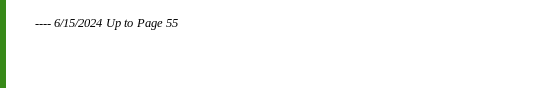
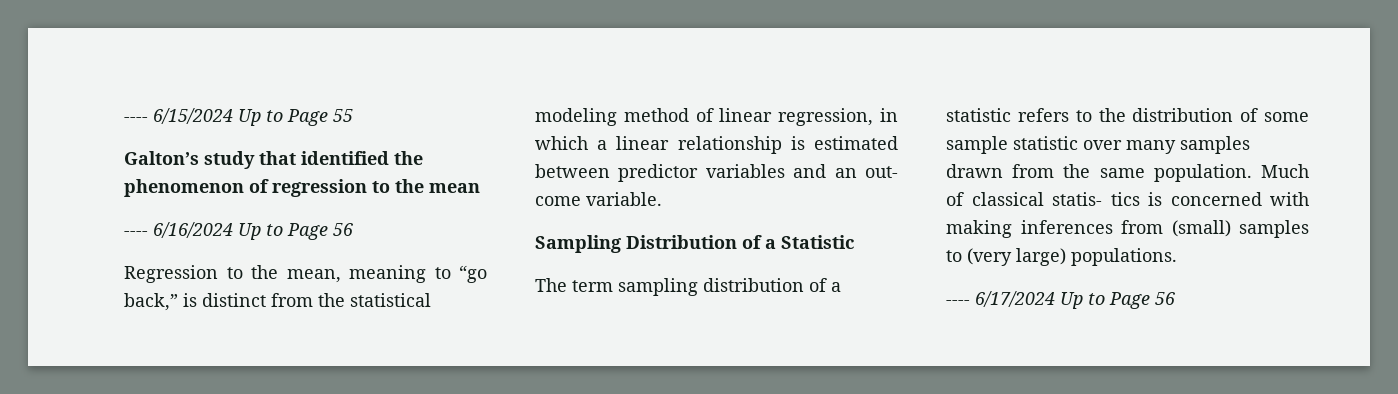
(178, 23) none -> [124,151,423,169] [124,179,480,197] [124,222,353,240] [124,265,487,283] [124,293,431,311] [535,108,898,126] [535,136,898,154] [535,164,898,182] [535,192,662,206] [535,235,854,253] [535,278,841,296] [946,108,1309,122] [946,136,1250,154] [946,164,1309,182] [946,192,1309,206] [946,220,1309,238] [946,248,1177,266] [946,291,1175,309] // Galton’s study that identified the phenomenon of regression to the mean // ---- 6/16/2024 Up to Page 56 // Regression to the mean, meaning to “go back,” is distinct from the statistical modeling method of linear regression, in which a linear relationship is estimated between predictor variables and an out‐ come variable. // Sampling Distribution of a Statistic // The term sampling distribution of a statistic refers to the distribution of some sample statistic over many samples drawn from the same population. Much of classical statis‐ tics is concerned with making inferences from (small) samples to (very large) populations. // ---- 6/17/2024 Up to Page 56

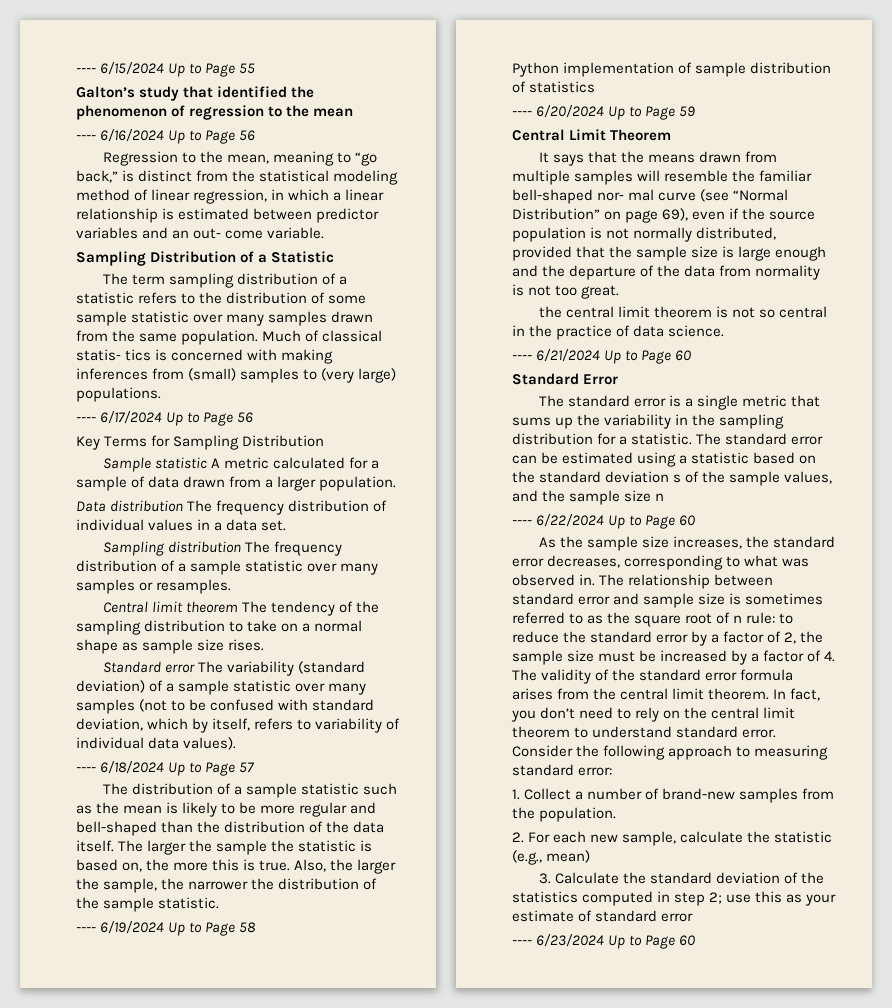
(1175, 298) none -> [76,435,325,450] [103,457,380,472] [76,476,397,491] [76,500,388,515] [76,519,287,531] [103,541,343,556] [76,560,379,575] [76,579,232,594] [103,601,380,616] [76,620,363,635] [76,639,265,654] [103,661,366,676] [76,680,367,695] [76,699,375,714] [76,718,401,733] [76,737,237,750] [76,761,255,776] [103,783,398,798] [76,802,377,817] [76,821,385,836] [76,840,373,855] [76,859,397,874] [76,878,378,893] [76,897,220,912] [76,921,257,936] [512,62,832,77] [512,81,596,93] [512,105,696,120] [512,129,672,141] [539,151,778,166] [512,170,813,185] [512,189,789,204] [512,208,816,223] [512,227,777,242] [512,246,827,261] [512,265,821,280] [512,284,620,299] [539,306,828,318] [512,325,725,340] [512,349,693,364] [512,373,619,385] [539,395,821,410] [512,414,785,429] [512,433,824,445] [512,452,817,467] [512,471,833,486] [512,490,665,505] [512,514,697,529] [539,536,836,551] [512,555,810,570] [512,574,774,589] [512,593,824,608] [512,612,794,627] [512,631,824,646] [512,650,836,665] [512,669,794,684] [512,688,821,701] [511,707,796,722] [512,726,777,738] [512,745,829,760] [512,764,613,776] [512,788,835,803] [512,807,617,822] [512,831,833,846] [512,850,591,865] [539,872,825,884] [512,891,837,906] [512,910,694,922] [512,934,697,949] // Key Terms for Sampling Distribution // Sample statistic A metric calculated for a sample of data drawn from a larger population. // Data distribution The frequency distribution of individual values in a data set. // Sampling distribution The frequency distribution of a sample statistic over many samples or resamples. // Central limit theorem The tendency of the sampling distribution to take on a normal shape as sample size rises. // Standard error The variability (standard deviation) of a sample statistic over many samples (not to be confused with standard deviation, which by itself, refers to variability of individual data values). // ---- 6/18/2024 Up to Page 57 // The distribution of a sample statistic such as the mean is likely to be more regular and bell-shaped than the distribution of the data itself. The larger the sample the statistic is based on, the more this is true. Also, the larger the sample, the narrower the distribution of the sample statistic. // ---- 6/19/2024 Up to Page 58 // Python implementation of sample distribution of statistics // ---- 6/20/2024 Up to Page 59 // Central Limit Theorem // It says that the means drawn from multiple samples will resemble the familiar bell-shaped nor‐ mal curve (see “Normal Distribution” on page 69), even if the source population is not normally distributed, provided that the sample size is large enough and the departure of the data from normality is not too great. // the central limit theorem is not so central in the practice of data science. // ---- 6/21/2024 Up to Page 60 // Standard Error // The standard error is a single metric that sums up the variability in the sampling distribution for a statistic. The standard error can be estimated using a statistic based on the standard deviation s of the sample values, and the sample size n // ---- 6/22/2024 Up to Page 60 // As the sample size increases, the standard error decreases, corresponding to what was observed in. The relationship between standard error and sample size is sometimes referred to as the square root of n rule: to reduce the standard error by a factor of 2, the sample size must be increased by a factor of 4. The validity of the standard error formula arises from the central limit theorem. In fact, you don’t need to rely on the central limit theorem to understand standard error. Consider the following approach to measuring standard error: // 1. Collect a number of brand-new samples from the population. // 2. For each new sample, calculate the statistic (e.g., mean) // 3. Calculate the standard deviation of the statistics computed in step 2; use this as your estimate of standard error // ---- 6/23/2024 Up to Page 60

